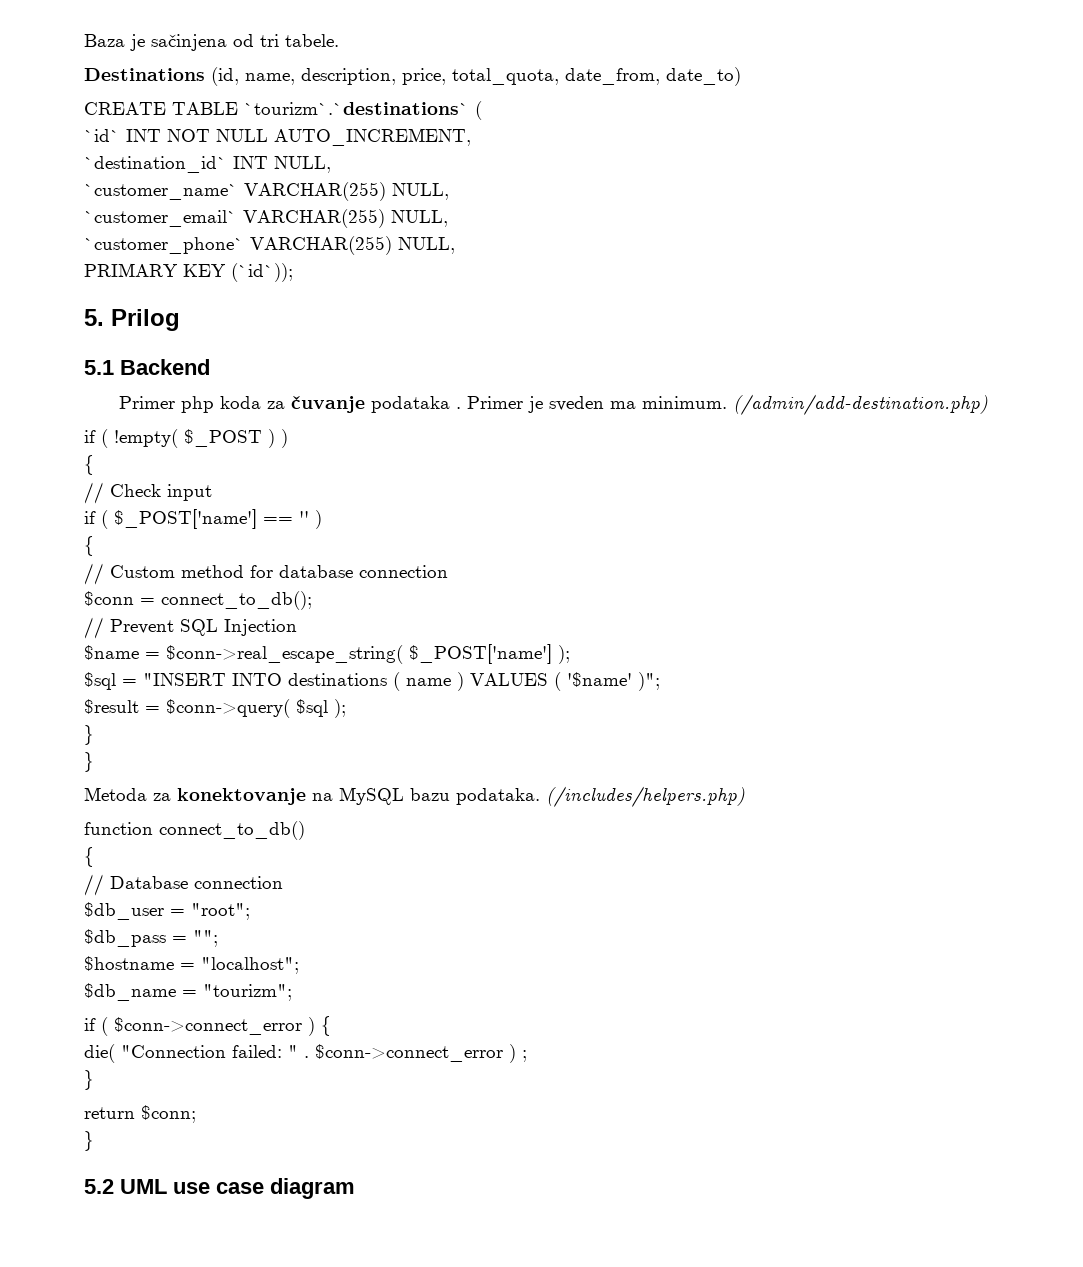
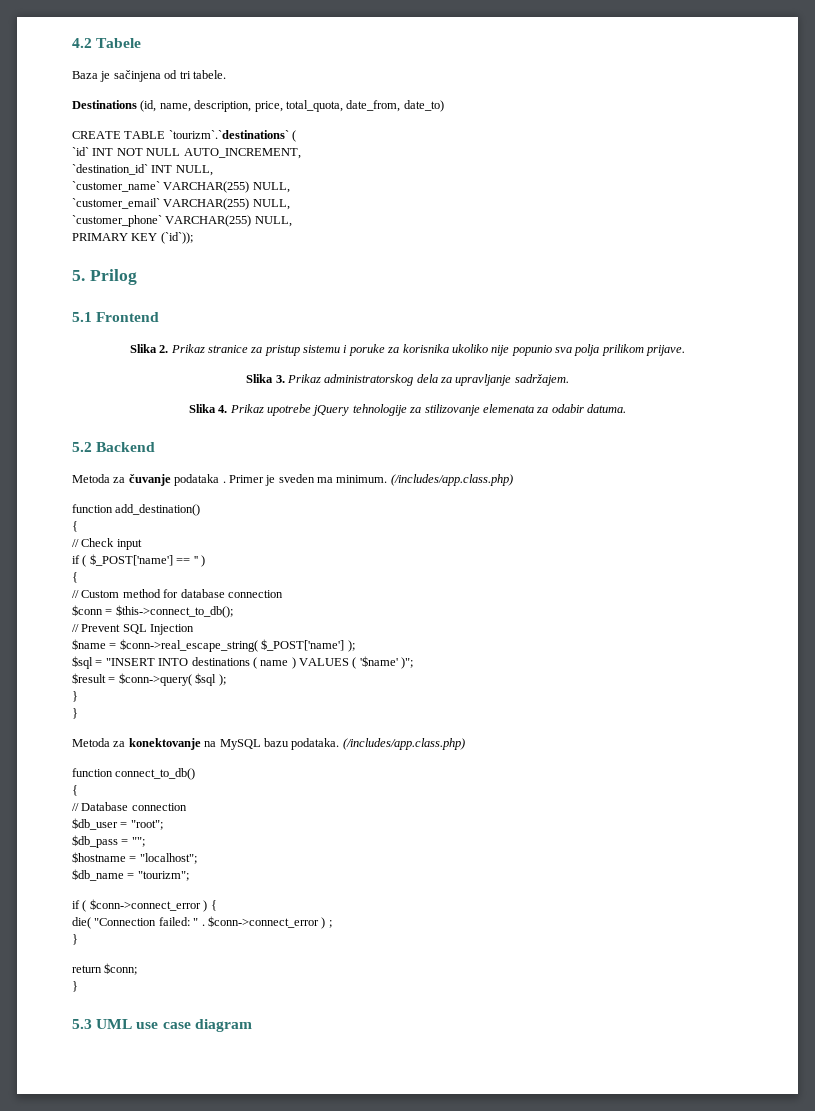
(84, 40) none -> [72,38,142,48] 4.2 Tabele //
[120,359,210,375] [118,396,261,413] Backend // Primer php koda -> [96,312,160,322] [129,344,686,356] [246,374,569,386] [188,404,627,416] [72,442,156,452] [72,474,110,483] Frontend // Slika 2. Prikaz stranice za pristup sistemu i poruke za korisnika ukoliko nije popunio sva polja prilikom prijave. // Slika 3. Prikaz administratorskog dela za upravljanje sadržajem. // Slika 4. Prikaz upotrebe jQuery tehnologije za stilizovanje elemenata za odabir datuma. // 5.2 Backend // Metoda
[732,394,988,415] [84,429,288,448] (/admin/add-destination.php) // if ( !empty( $_POST ) ) -> [390,474,513,486] [72,504,201,516] (/includes/app.class.php) // function add_destination()
[161,591,312,610] connect_to_db(); -> [115,605,233,618] $this->connect_to_db();
[546,786,745,807] (/includes/helpers.php) -> [342,738,465,750] (/includes/app.class.php)
[84,1179,114,1194] 5.2 -> [72,1019,92,1029] 5.3

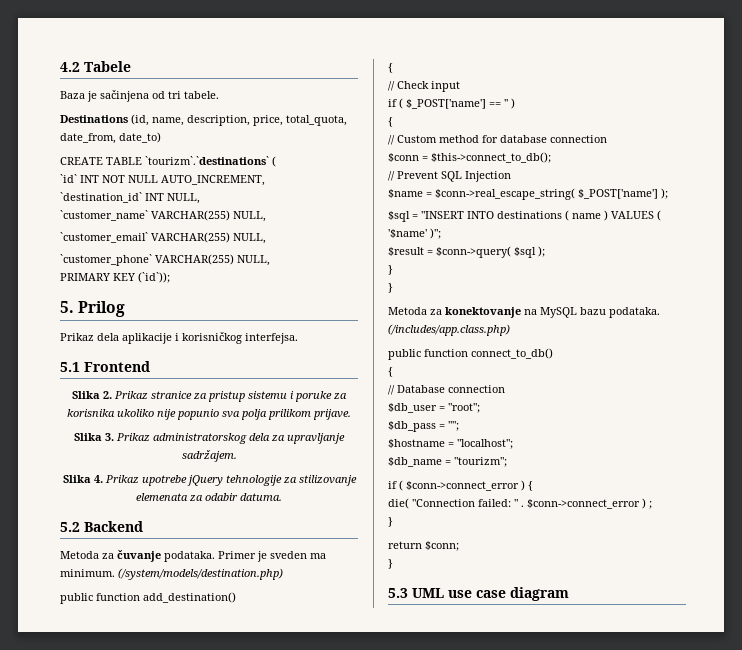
(137, 277) none -> [60,332,298,344] // Prikaz dela aplikacije i korisničkog interfejsa.
[174,474,226,486] podataka . -> [164,551,215,562] podataka.
[390,474,513,486] (/includes/app.class.php) // -> [118,568,283,580] [60,593,93,604] (/system/models/destination.php) // public
(465, 744) none -> [388,349,421,360] public

